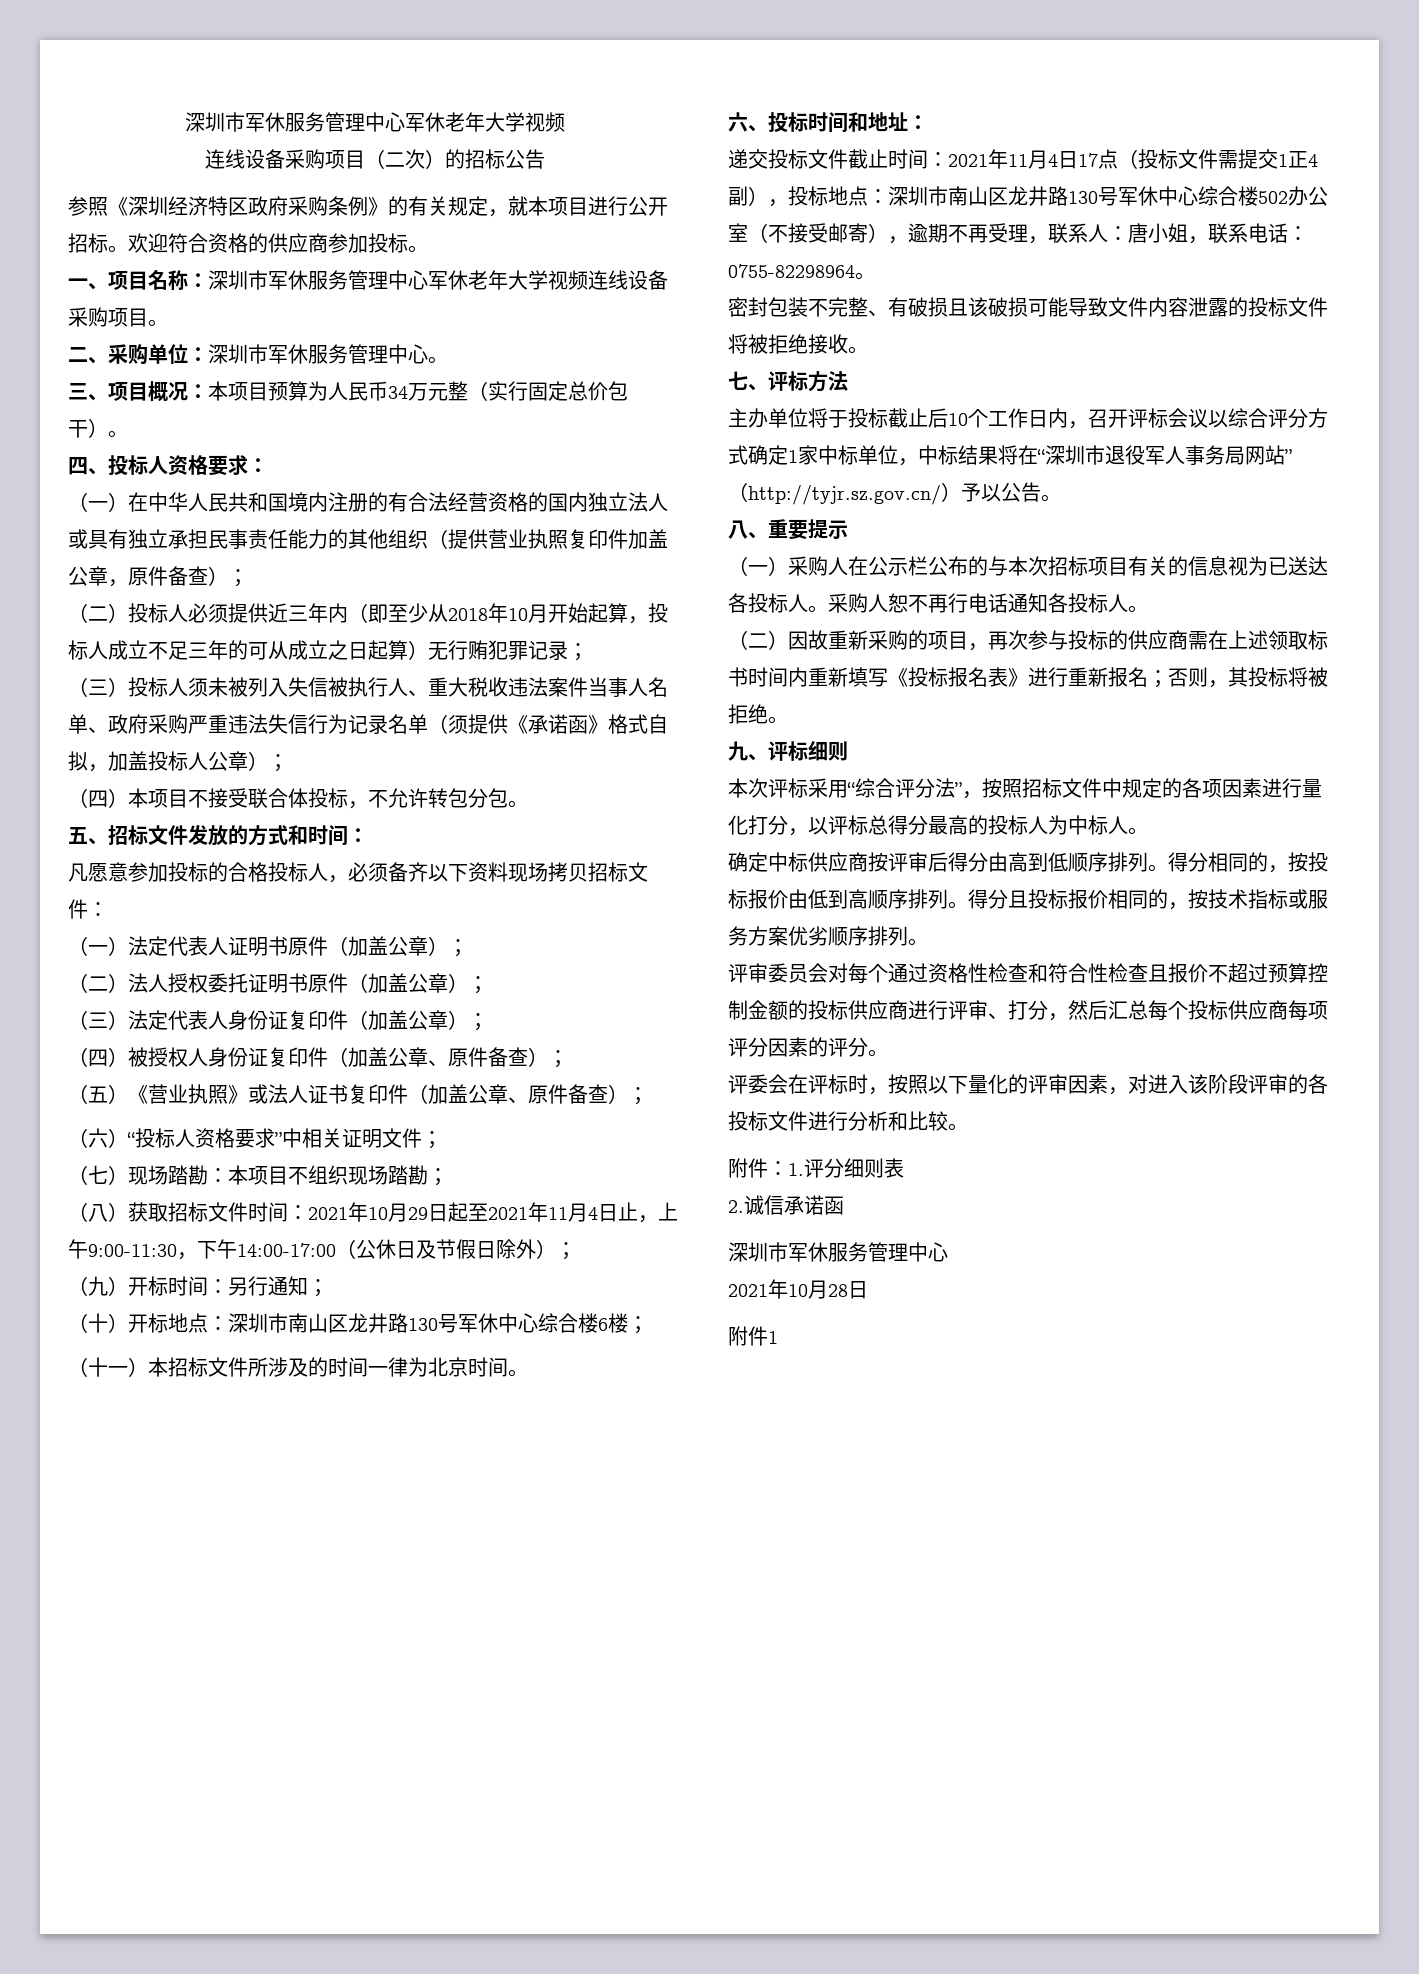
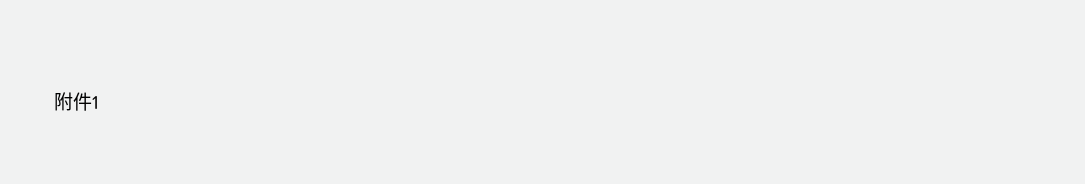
[184,112,565,132] [204,149,545,169] [68,196,668,217] [68,233,428,253] [68,270,668,291] [68,307,168,327] [68,344,448,365] [68,381,628,402] [68,418,128,438] [68,455,268,476] [68,492,668,512] [68,529,668,549] [68,566,248,587] [68,603,668,624] [68,640,588,661] [68,677,668,697] [68,714,668,734] [68,751,288,772] [68,788,528,809] [68,825,368,846] [68,862,648,883] [68,899,108,919] [68,936,468,957] [68,973,488,994] [68,1010,488,1031] [68,1047,568,1068] [68,1084,648,1105] [68,1128,442,1149] [68,1165,448,1186] [68,1202,678,1223] [68,1239,576,1260] [68,1276,328,1297] [68,1313,648,1334] [68,1357,528,1377] [728,112,928,133] [728,149,1318,169] [728,186,1328,207] [728,223,1308,244] [728,264,875,280] [728,297,1328,317] [728,334,868,354] [728,371,848,392] [728,408,1328,429] [728,445,1292,466] [728,482,1061,505] [728,519,848,540] [728,556,1328,576] [728,593,1148,613] [728,630,1328,651] [728,667,1328,688] [728,704,788,724] [728,741,848,761] [728,778,1322,799] [728,815,1148,836] [728,852,1328,873] [728,889,1328,910] [728,926,928,946] [728,963,1328,984] [728,1000,1328,1021] [728,1037,888,1057] [728,1074,1328,1095] [728,1111,968,1131] [728,1158,904,1178] [728,1195,844,1215] [728,1242,948,1262] [728,1279,868,1299] 深圳市军休服务管理中心军休老年大学视频 // 连线设备采购项目（二次）的招标公告 // 参照《深圳经济特区政府采购条例》的有关规定，就本项目进行公开招标。欢迎符合资格的供应商参加投标。 // 一、项目名称：深圳市军休服务管理中心军休老年大学视频连线设备采购项目。 // 二、采购单位：深圳市军休服务管理中心。 // 三、项目概况：本项目预算为人民币34万元整（实行固定总价包干）。 // 四、投标人资格要求： // （一）在中华人民共和国境内注册的有合法经营资格的国内独立法人或具有独立承担民事责任能力的其他组织（提供营业执照复印件加盖公章，原件备查）； // （二）投标人必须提供近三年内（即至少从2018年10月开始起算，投标人成立不足三年的可从成立之日起算）无行贿犯罪记录； // （三）投标人须未被列入失信被执行人、重大税收违法案件当事人名单、政府采购严重违法失信行为记录名单（须提供《承诺函》格式自拟，加盖投标人公章）； // （四）本项目不接受联合体投标，不允许转包分包。 // 五、招标文件发放的方式和时间： // 凡愿意参加投标的合格投标人，必须备齐以下资料现场拷贝招标文件： // （一）法定代表人证明书原件（加盖公章）； // （二）法人授权委托证明书原件（加盖公章）； // （三）法定代表人身份证复印件（加盖公章）； // （四）被授权人身份证复印件（加盖公章、原件备查）； // （五）《营业执照》或法人证书复印件（加盖公章、原件备查）； // （六）“投标人资格要求”中相关证明文件； // （七）现场踏勘：本项目不组织现场踏勘； // （八）获取招标文件时间：2021年10月29日起至2021年11月4日止，上午9:00-11:30，下午14:00-17:00（公休日及节假日除外）； // （九）开标时间：另行通知； // （十）开标地点：深圳市南山区龙井路130号军休中心综合楼6楼； // （十一）本招标文件所涉及的时间一律为北京时间。 // 六、投标时间和地址： // 递交投标文件截止时间：2021年11月4日17点（投标文件需提交1正4副），投标地点：深圳市南山区龙井路130号军休中心综合楼502办公室（不接受邮寄），逾期不再受理，联系人：唐小姐，联系电话：0755-82298964。 // 密封包装不完整、有破损且该破损可能导致文件内容泄露的投标文件将被拒绝接收。 // 七、评标方法 // 主办单位将于投标截止后10个工作日内，召开评标会议以综合评分方式确定1家中标单位，中标结果将在“深圳市退役军人事务局网站”（http://tyjr.sz.gov.cn/）予以公告。 // 八、重要提示 // （一）采购人在公示栏公布的与本次招标项目有关的信息视为已送达各投标人。采购人恕不再行电话通知各投标人。 // （二）因故重新采购的项目，再次参与投标的供应商需在上述领取标书时间内重新填写《投标报名表》进行重新报名；否则，其投标将被拒绝。 // 九、评标细则 // 本次评标采用“综合评分法”，按照招标文件中规定的各项因素进行量化打分，以评标总得分最高的投标人为中标人。 // 确定中标供应商按评审后得分由高到低顺序排列。得分相同的，按投标报价由低到高顺序排列。得分且投标报价相同的，按技术指标或服务方案优劣顺序排列。 // 评审委员会对每个通过资格性检查和符合性检查且报价不超过预算控制金额的投标供应商进行评审、打分，然后汇总每个投标供应商每项评分因素的评分。 // 评委会在评标时，按照以下量化的评审因素，对进入该阶段评审的各投标文件进行分析和比较。 // 附件：1.评分细则表 // 2.诚信承诺函 // 深圳市军休服务管理中心 // 2021年10月28日 // -> (54, 101) none

